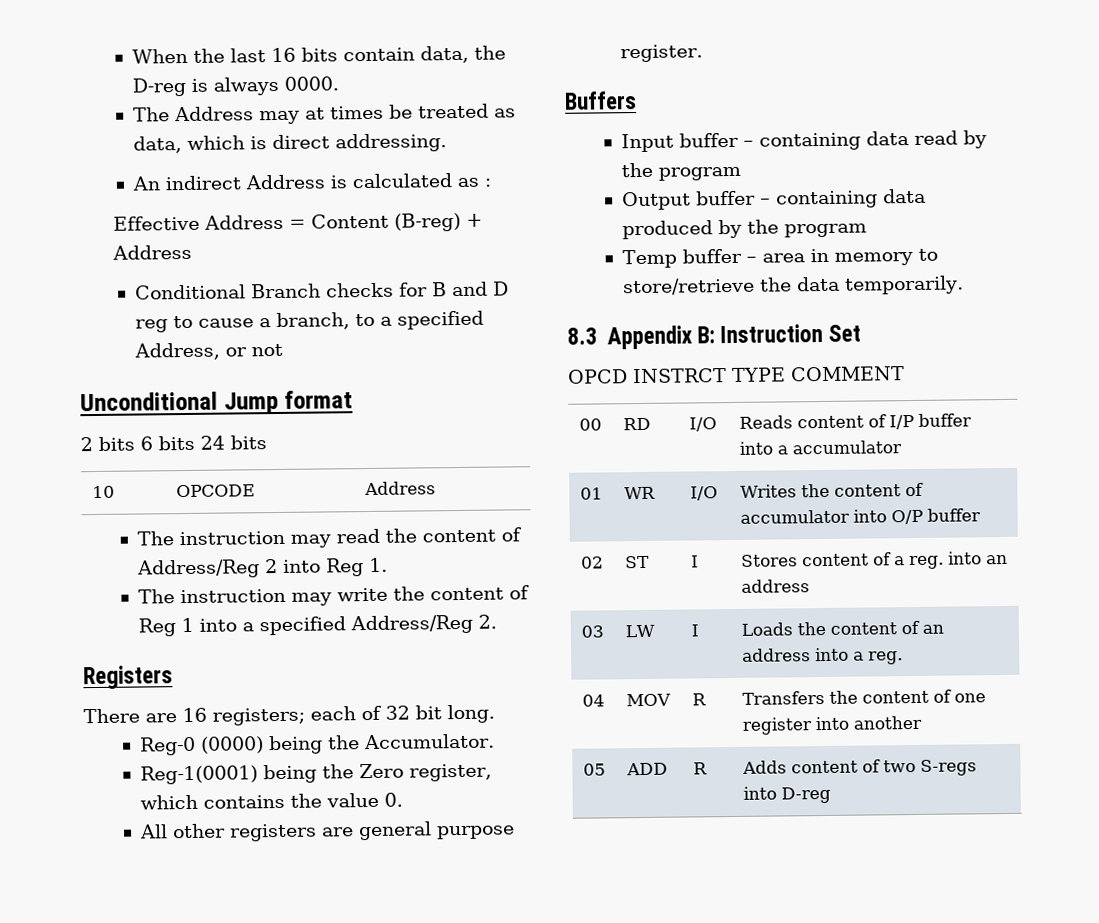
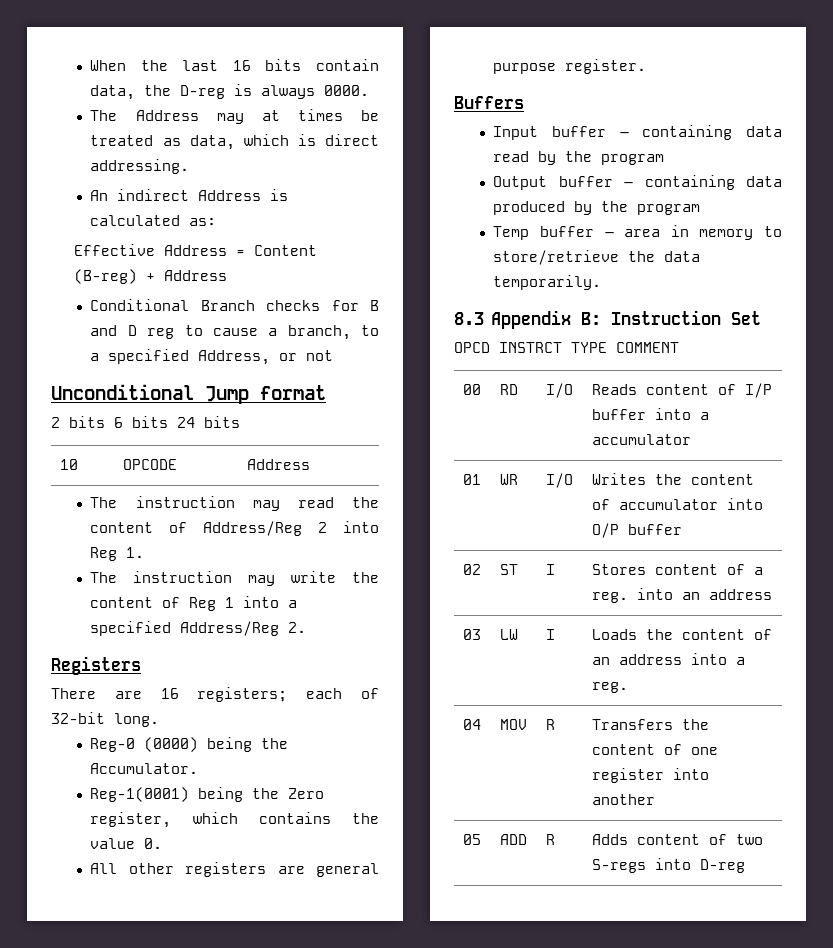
[456,177,491,188] as : -> [189,218,217,226] as:
[385,705,442,720] 32 bit -> [51,712,105,724] 32-bit

